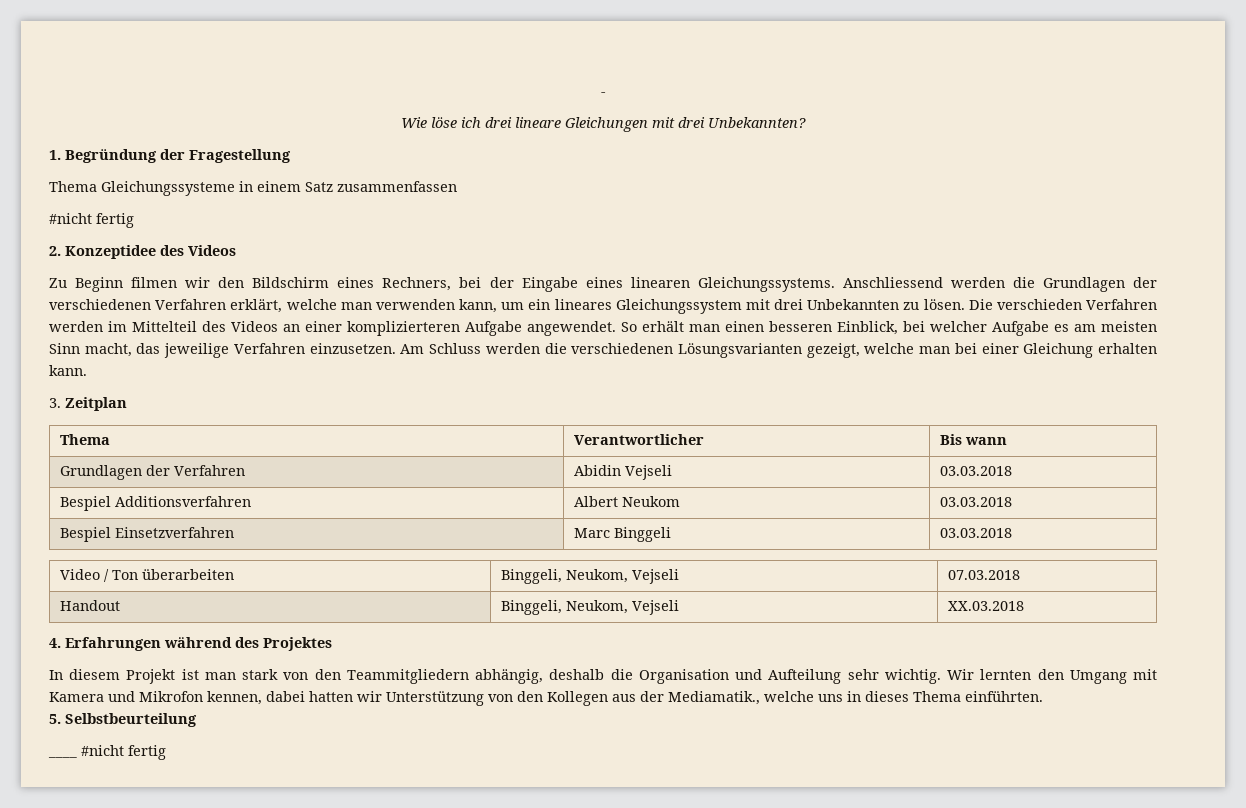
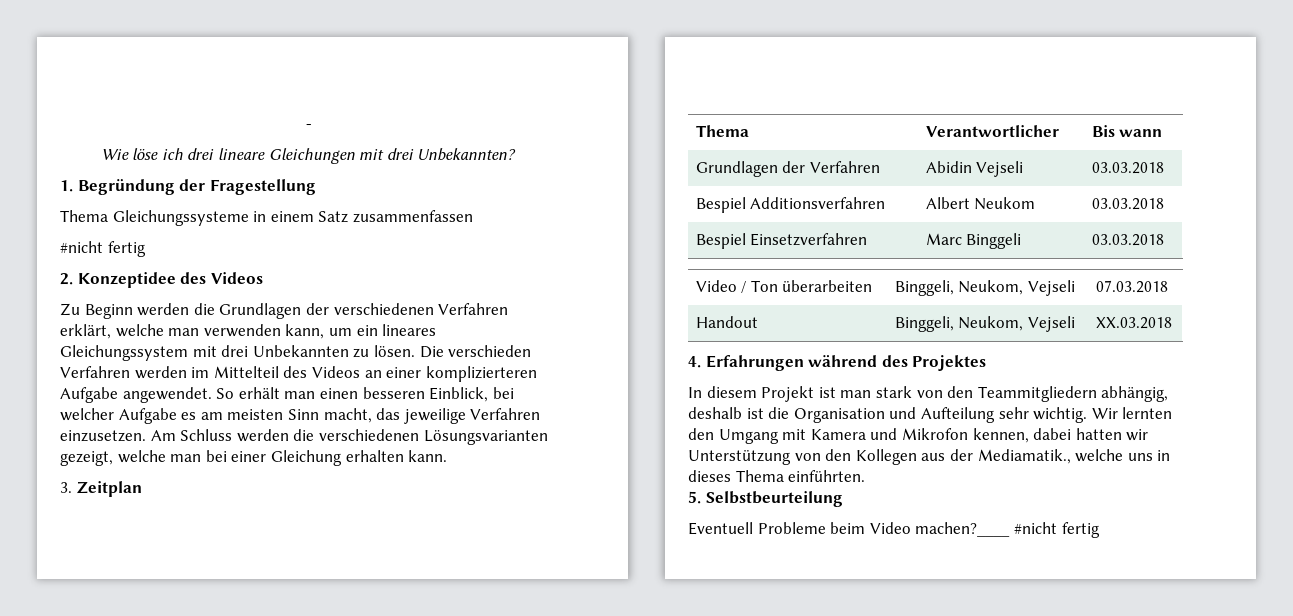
[131,277,943,292] filmen wir den Bildschirm eines Rechners, bei der Eingabe eines linearen Gleichungssystems. Anschliessend -> (133, 311) none
(605, 674) none -> [746,408,764,419] ist
[48,756,77,758] ____ -> [688,522,1011,537] Eventuell Probleme beim Video machen?____

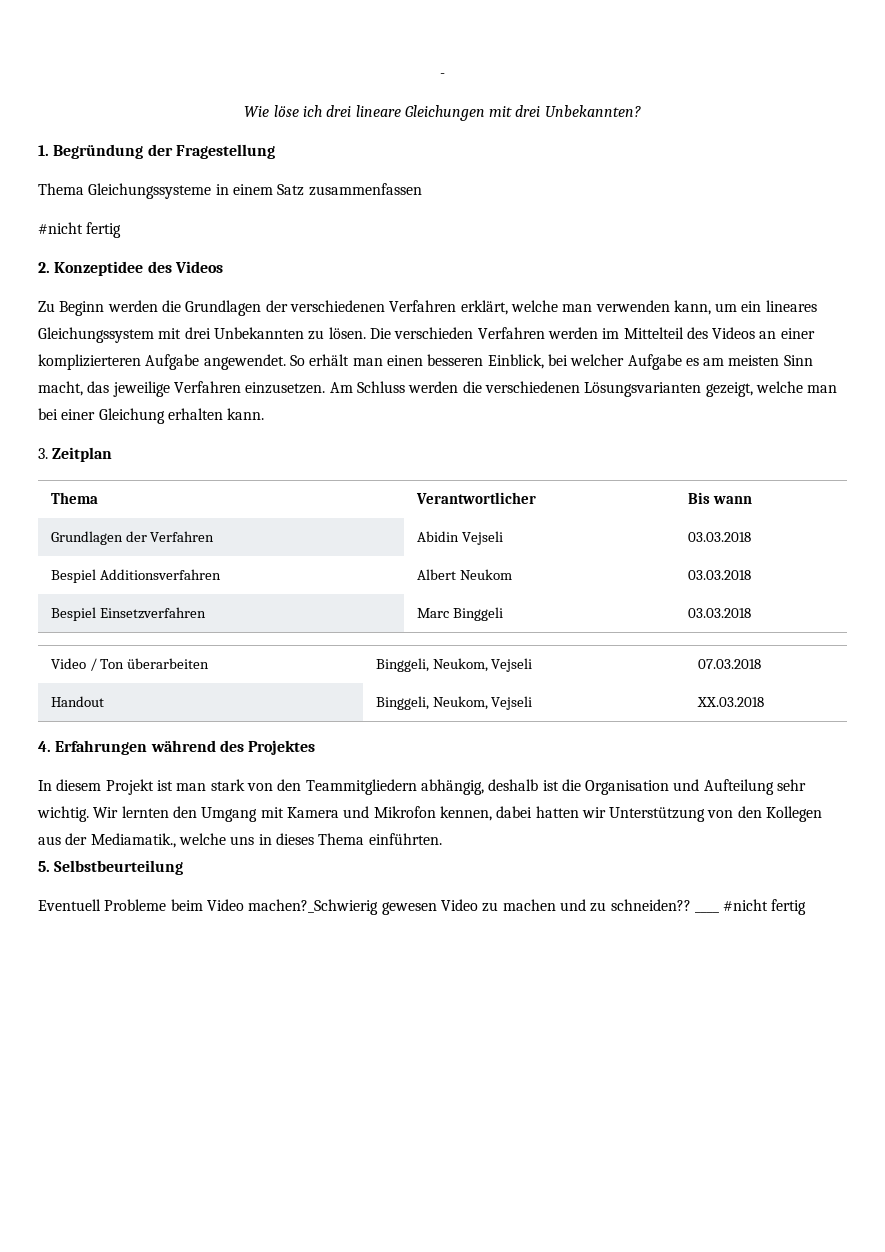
[915,522,1011,537] machen?____ -> [248,899,691,915] [694,911,719,913] machen?_Schwierig gewesen Video zu machen und zu schneiden?? ____

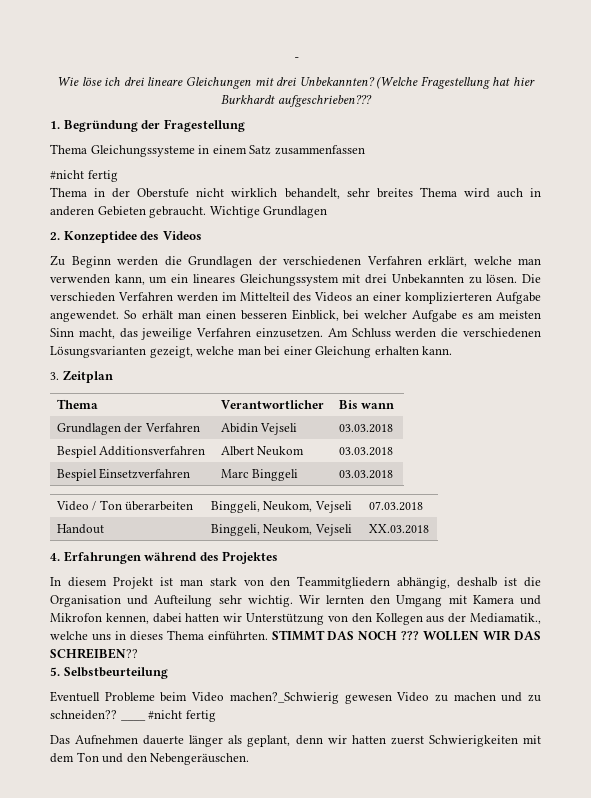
(641, 111) none -> [376,76,535,89] [221,95,372,107] (Welche Fragestellung hat hier Burkhardt aufgeschrieben???
(122, 230) none -> [50,187,541,199] [50,206,328,218] // Thema in der Oberstufe nicht wirklich behandelt, sehr breites Thema wird auch in anderen Gebieten gebraucht. Wichtige Grundlagen
(442, 839) none -> [271,630,542,641] [50,648,138,659] STIMMT DAS NOCH ??? WOLLEN WIR DAS SCHREIBEN??
(807, 907) none -> [50,735,541,747] [50,752,250,765] // Das Aufnehmen dauerte länger als geplant, denn wir hatten zuerst Schwierigkeiten mit dem Ton und den Nebengeräuschen.

